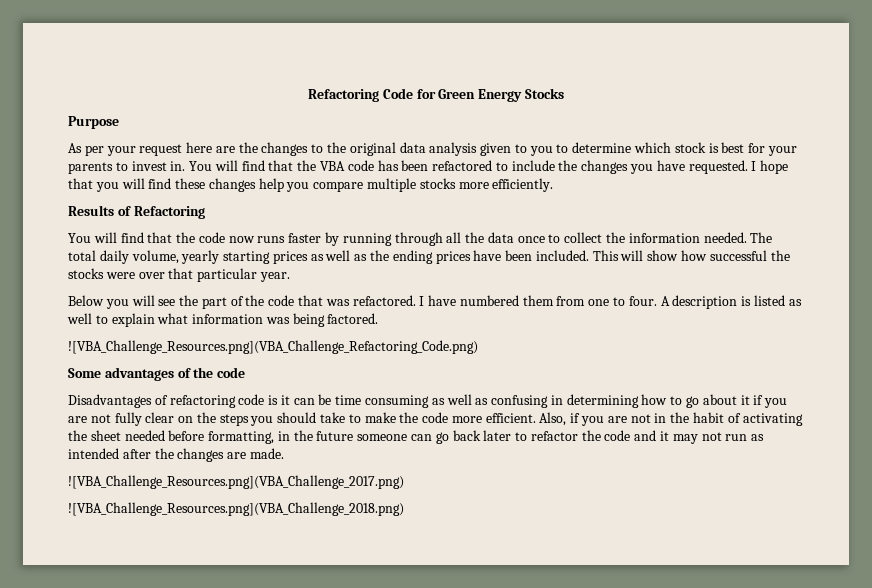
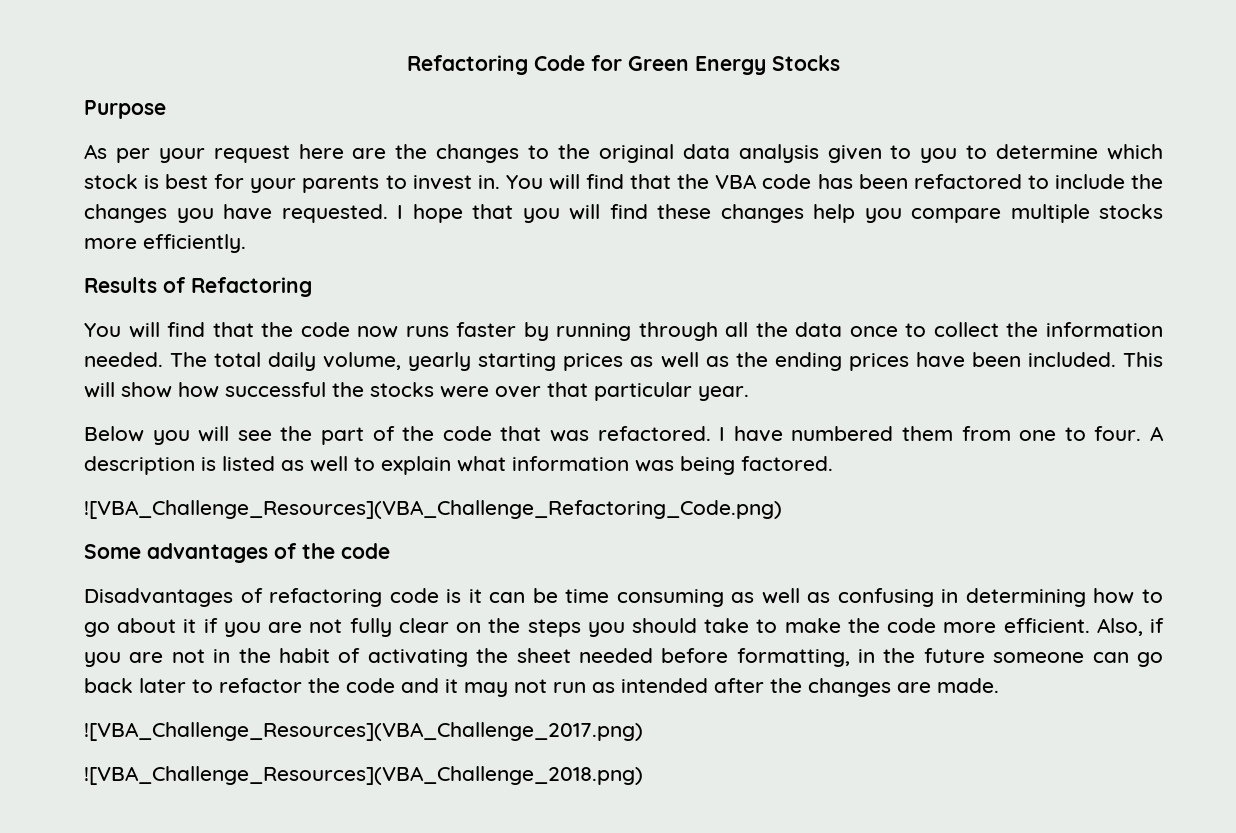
[68,340,478,354] ![VBA_Challenge_Resources.png](VBA_Challenge_Refactoring_Code.png) -> [84,500,782,519] ![VBA_Challenge_Resources](VBA_Challenge_Refactoring_Code.png)
[68,475,404,489] [68,502,404,516] ![VBA_Challenge_Resources.png](VBA_Challenge_2017.png) // ![VBA_Challenge_Resources.png](VBA_Challenge_2018.png) -> [84,722,643,741] [84,766,643,785] ![VBA_Challenge_Resources](VBA_Challenge_2017.png) // ![VBA_Challenge_Resources](VBA_Challenge_2018.png)

